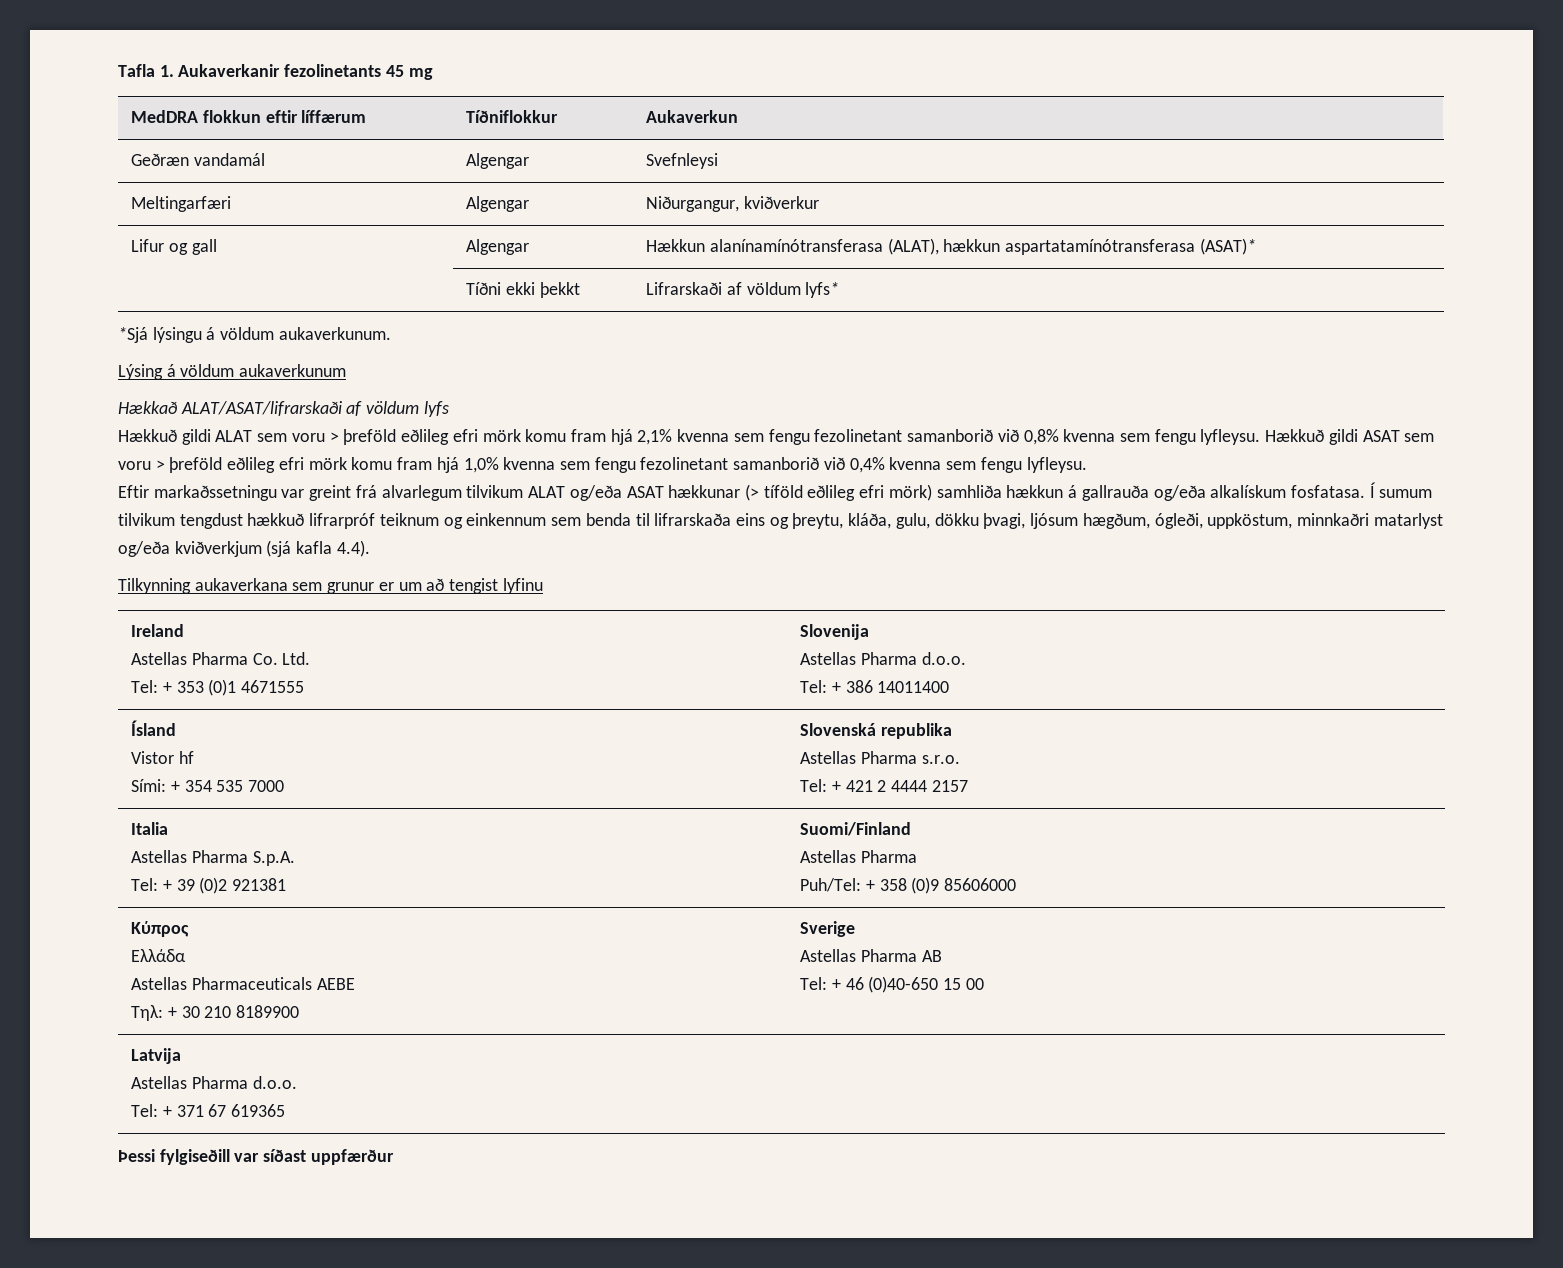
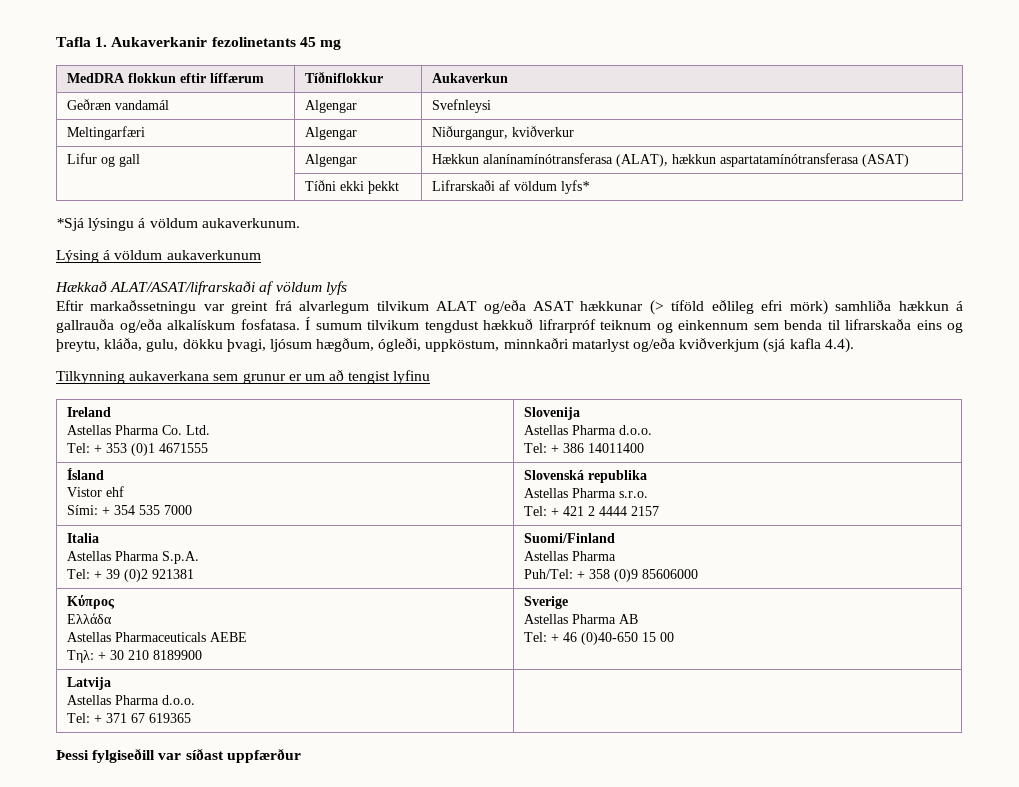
[1199,238,1256,255] (ASAT)* -> [861,154,909,167] (ASAT)
[118,429,1435,445] [118,457,1087,473] // Hækkuð gildi ALAT sem voru > þreföld eðlileg efri mörk komu fram hjá 2,1% kvenna sem fengu fezolinetant samanborið við 0,8% kvenna sem fengu lyfleysu. Hækkuð gildi ASAT sem voru > þreföld eðlileg efri mörk komu fram hjá 1,0% kvenna sem fengu fezolinetant samanborið við 0,4% kvenna sem fengu lyfleysu. -> (347, 288) none
[178,751,194,764] hf -> [105,486,124,497] ehf

